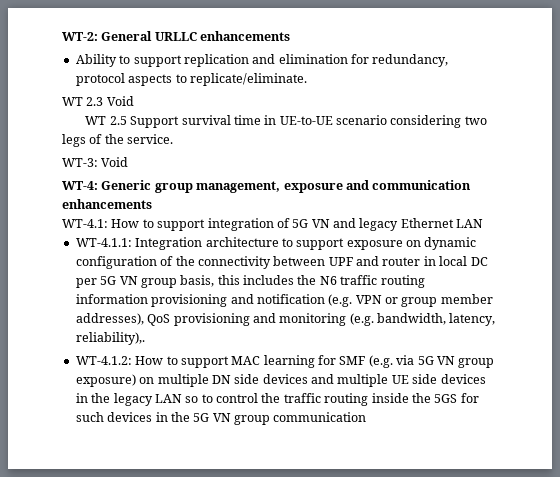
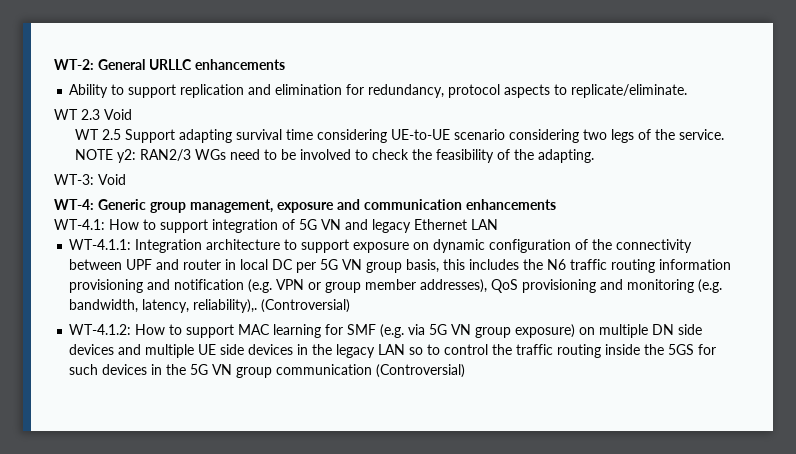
(180, 122) none -> [178,129,232,143] adapting
[264,115,277,125] in -> [316,129,387,143] considering
(174, 139) none -> [74,149,594,163] // NOTE y2: RAN2/3 WGs need to be involved to check the feasibility of the adapting.
(145, 338) none -> [261,299,351,313] (Controversial)
(367, 417) none -> [376,364,466,378] (Controversial)

